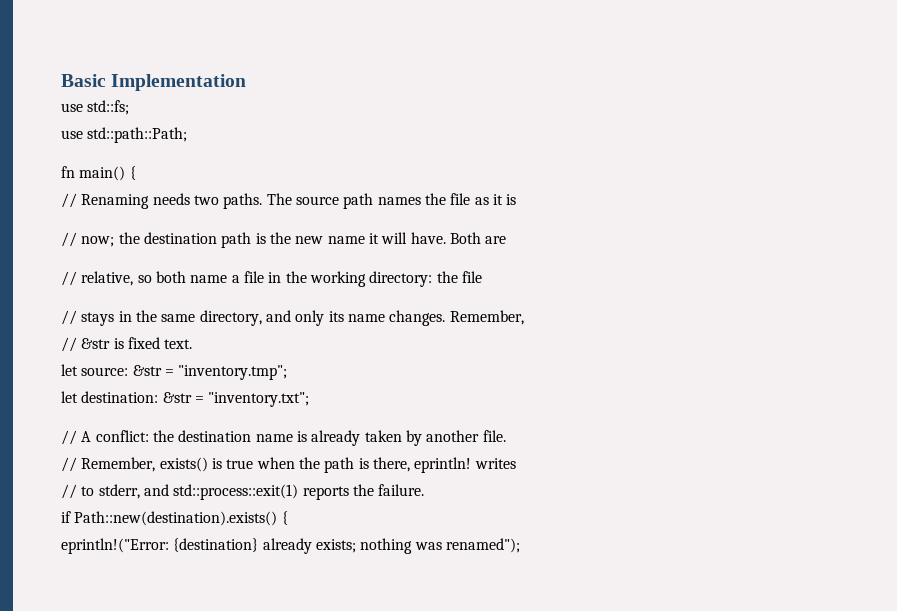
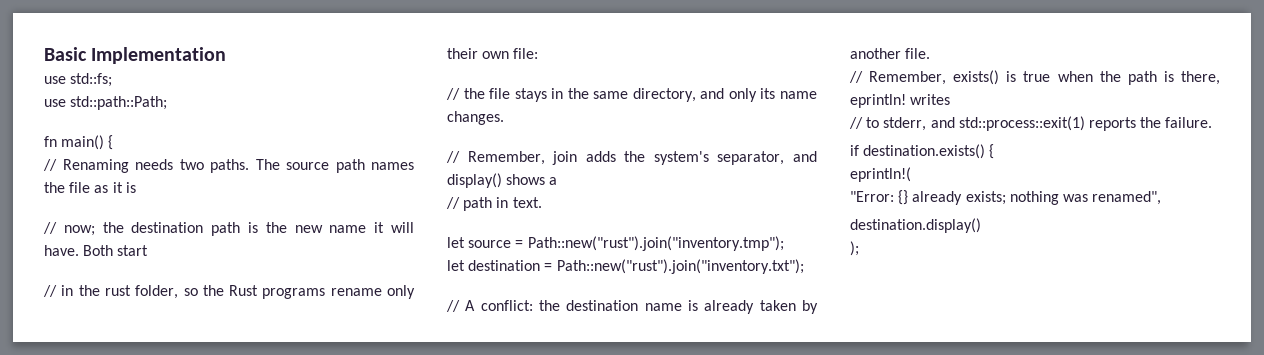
[485,236,507,244] [61,271,482,287] [61,310,77,325] are // // relative, so both name a file in the working directory: the file // // -> [117,245,149,256] [43,285,416,299] [447,48,539,59] [446,88,511,100] start // // in the rust folder, so the Rust programs rename only their own file: // // the file
[449,310,524,325] [61,337,193,352] [61,364,288,380] [61,391,310,407] Remember, // // &str is fixed text. // let source: &str = "inventory.tmp"; // let destination: &str = "inventory.txt"; -> [446,151,817,165] [447,173,558,188] [446,197,542,211] [447,236,784,251] [447,259,804,274] // // Remember, join adds the system's separator, and display() shows a // // path in text. // let source = Path::new("rust").join("inventory.tmp"); // let destination = Path::new("rust").join("inventory.txt");
[74,511,288,526] [61,538,259,554] Path::new(destination).exists() { // eprintln!("Error: {destination} -> [863,144,995,159] [850,167,911,182] [850,190,909,205] destination.exists() { // eprintln!( // "Error: {}
[445,538,520,553] renamed"); -> [1092,191,1162,205] [850,218,981,233] [850,241,859,256] renamed", // destination.display() // );

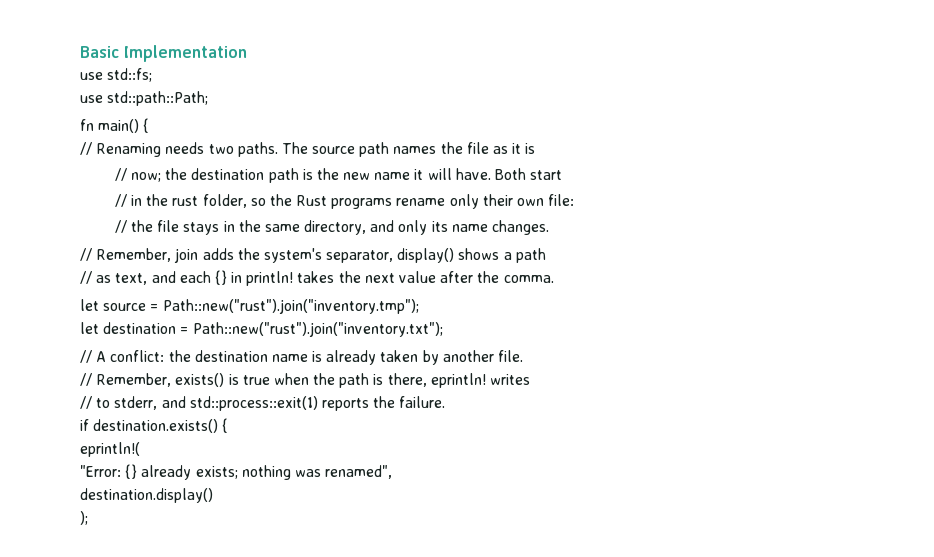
[793,151,817,162] and -> (394, 256) none
[446,197,542,211] // // path in text. -> [515,248,546,263] [80,270,554,286] path // // as text, and each {} in println! takes the next value after the comma.

